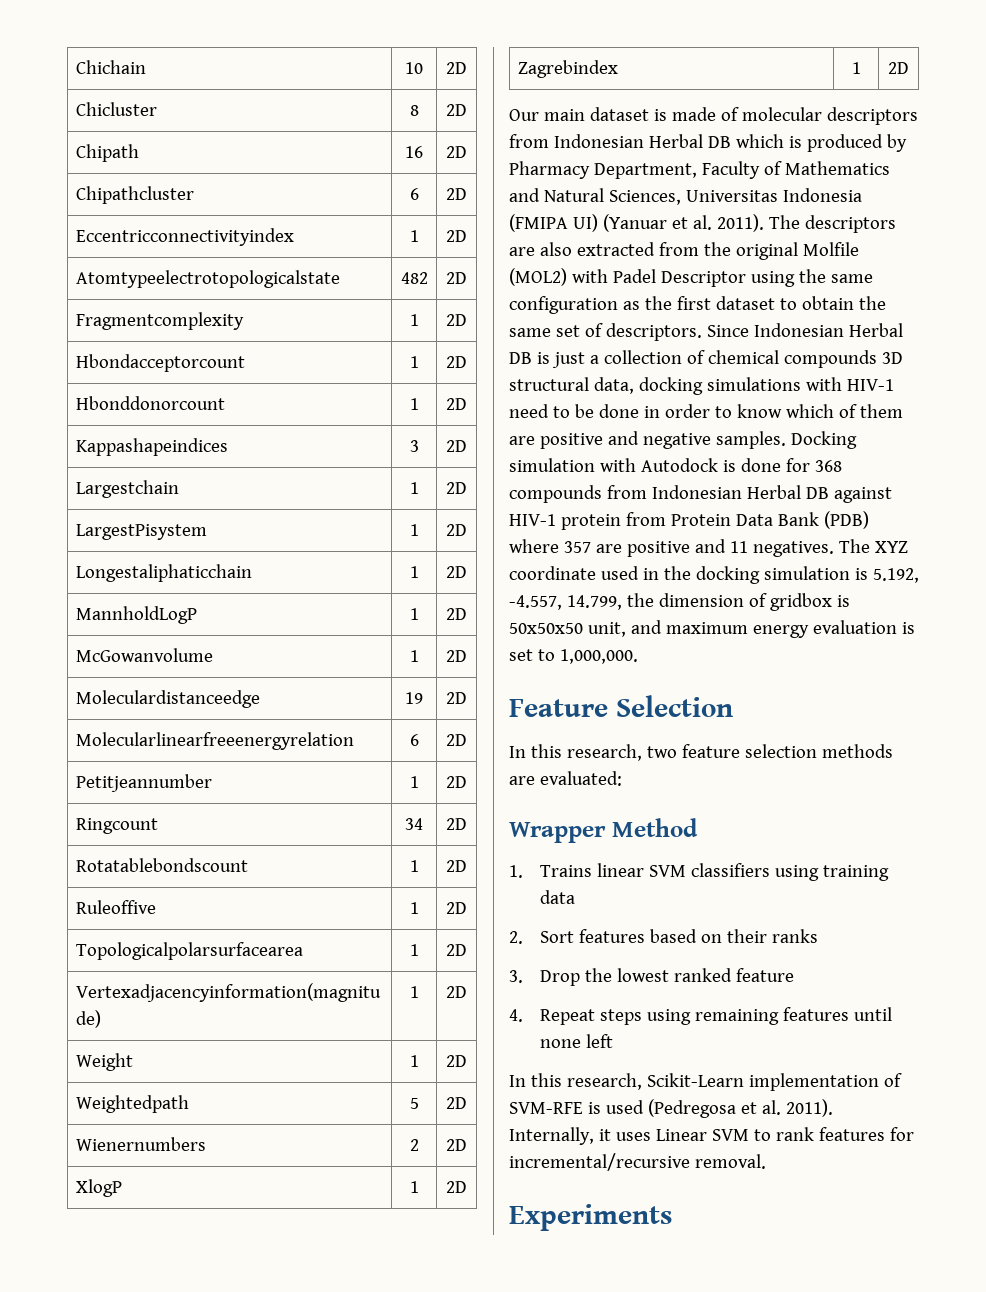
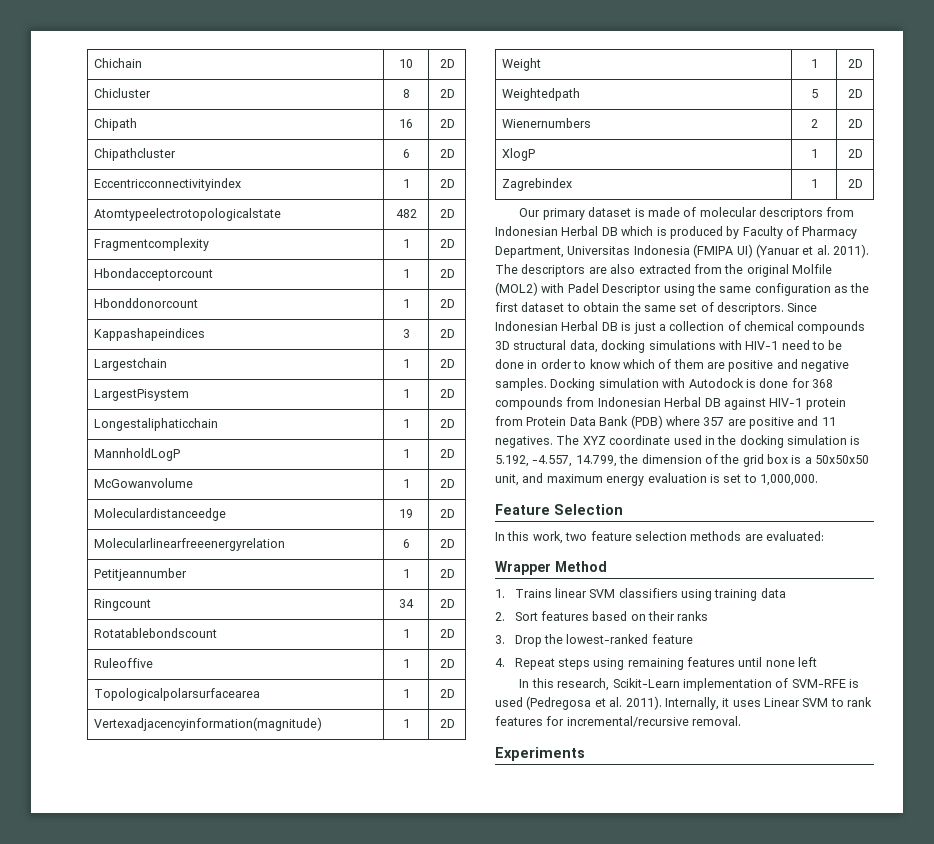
[543,109,585,121] main -> [542,208,585,220] primary
[509,161,890,179] [509,188,681,205] Pharmacy Department, Faculty of Mathematics and Natural Sciences, -> [742,226,858,239] [495,246,564,258] Faculty of Pharmacy Department,
[769,593,850,611] gridbox is -> [720,454,812,467] the grid box is a
[566,744,642,761] research, -> [532,531,563,544] work,
[616,968,732,982] lowest ranked -> [566,634,649,644] lowest-ranked

